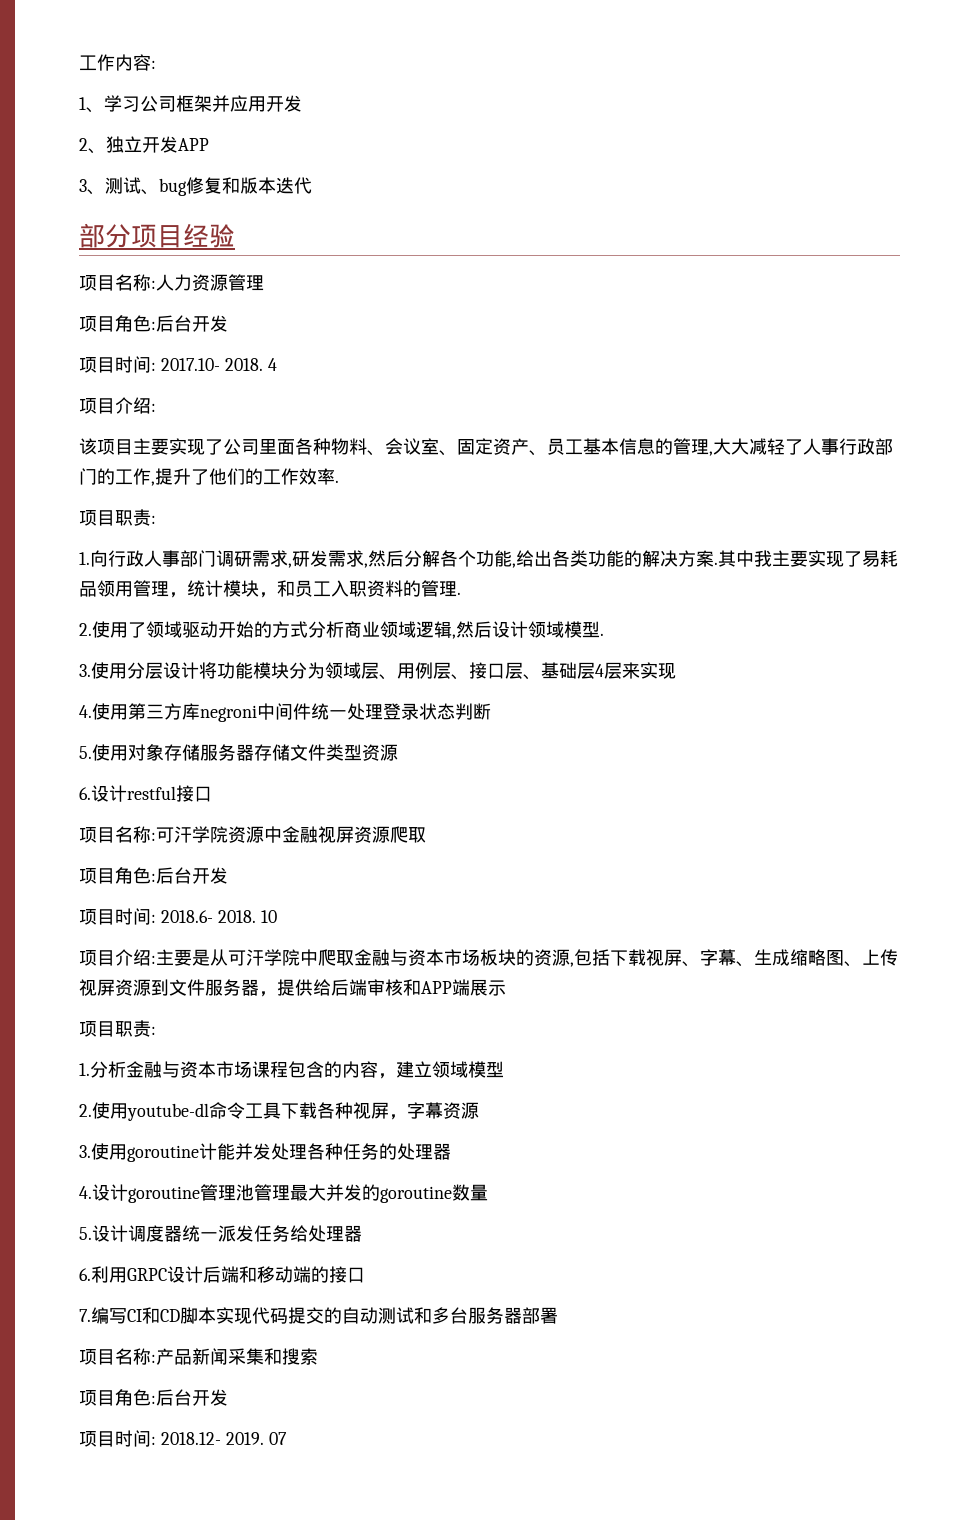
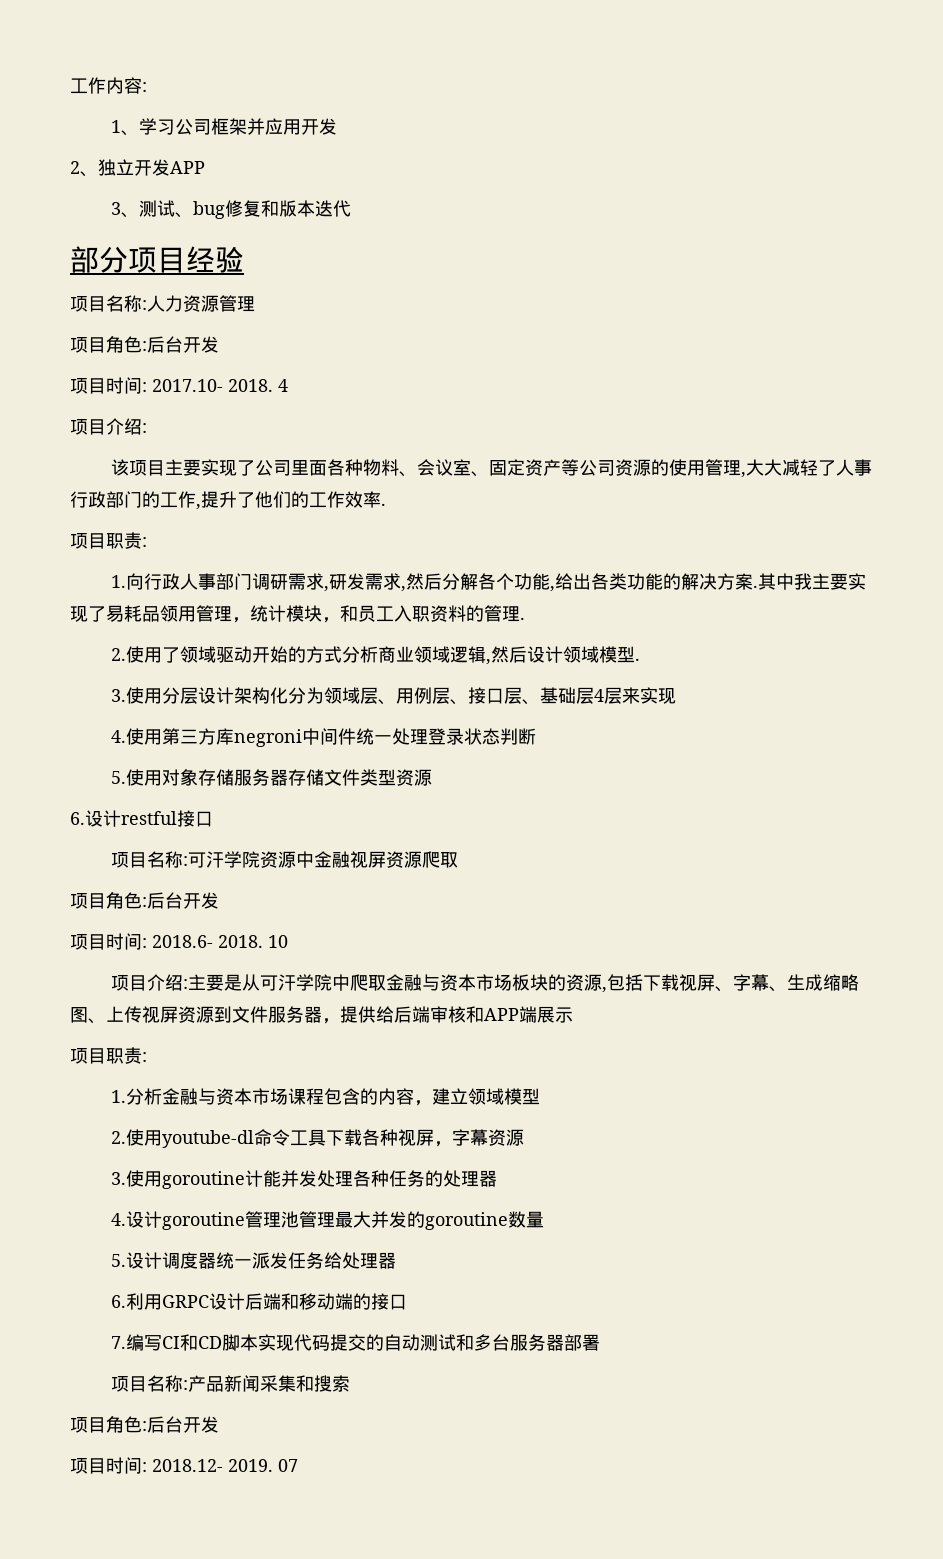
[529,438,673,456] 、员工基本信息的 -> [561,459,706,476] 等公司资源的使用
[199,662,289,679] 将功能模块 -> [234,687,289,704] 架构化

